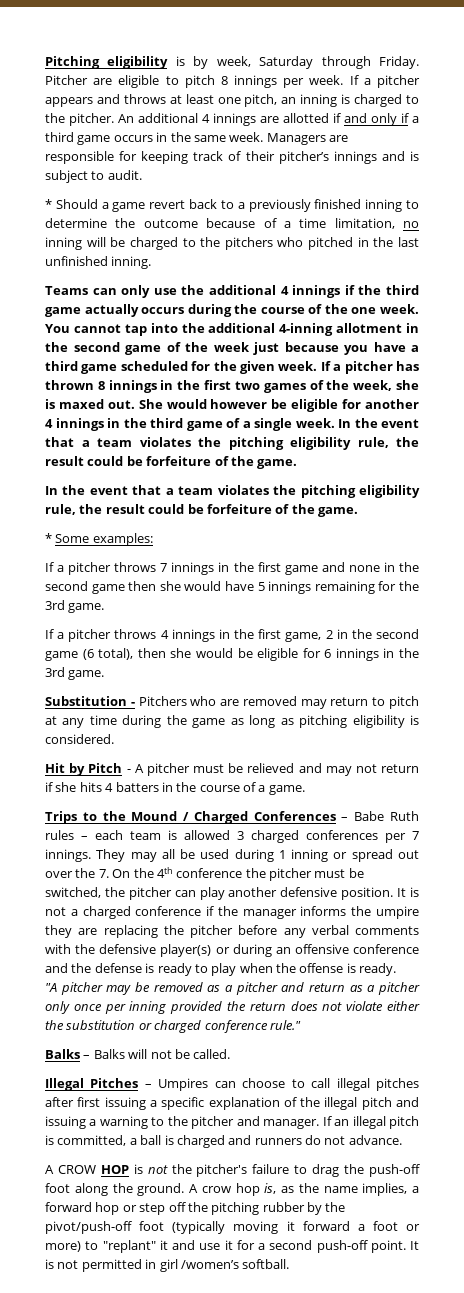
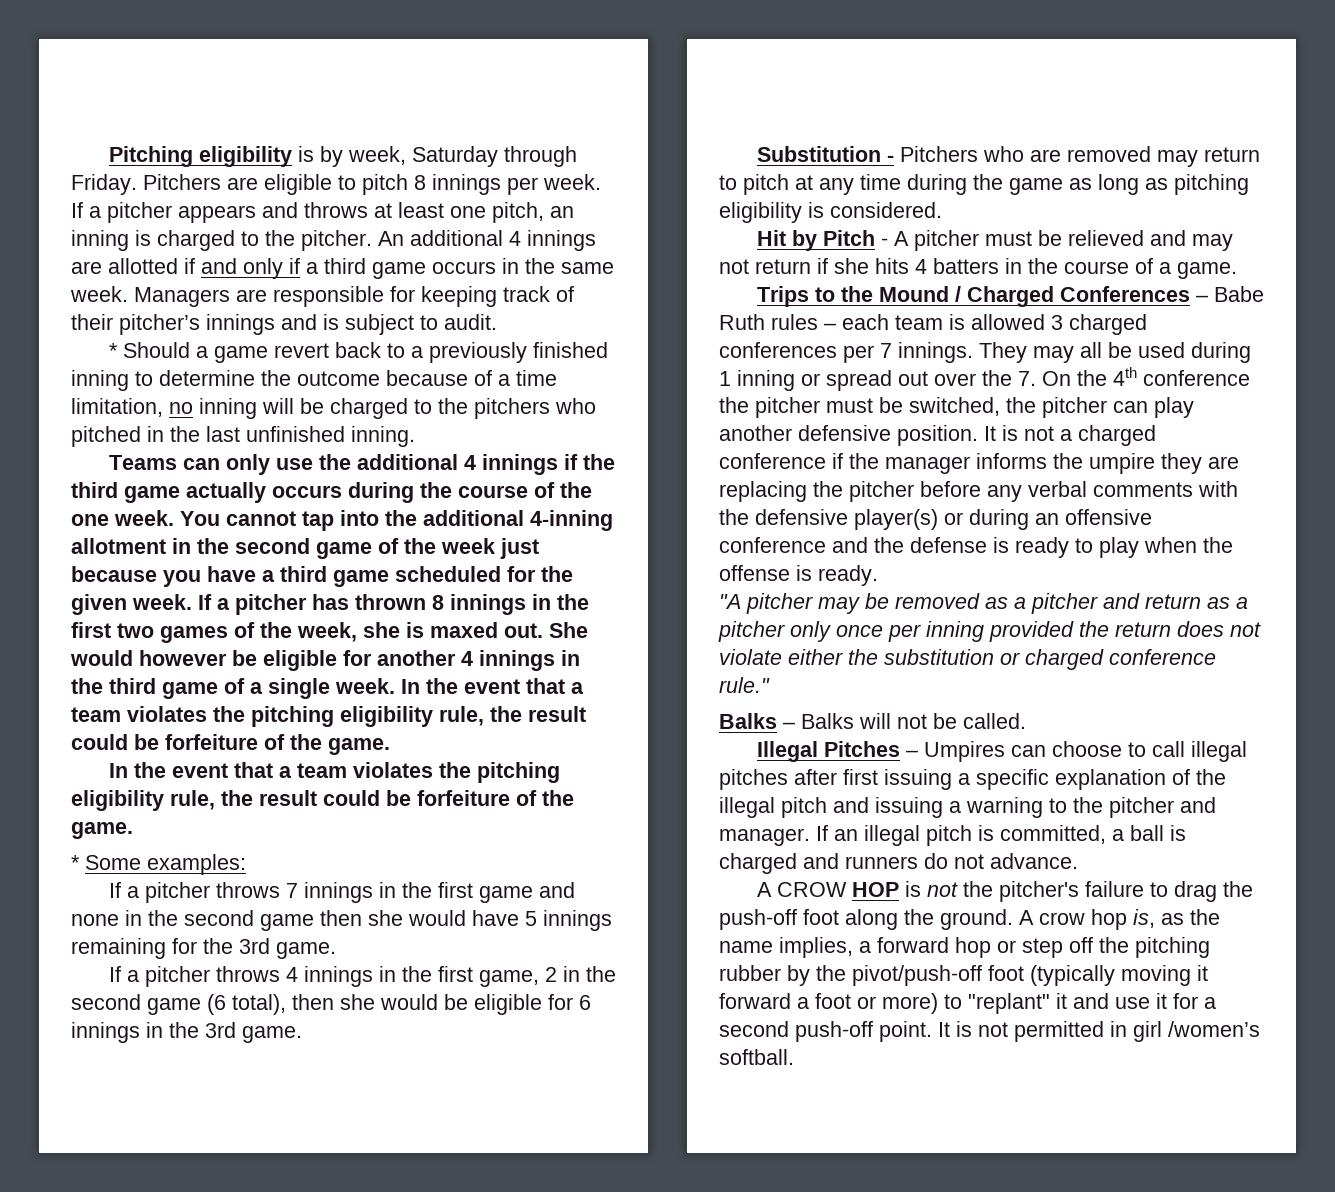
[45,75,88,85] Pitcher -> [143,174,221,190] Pitchers

